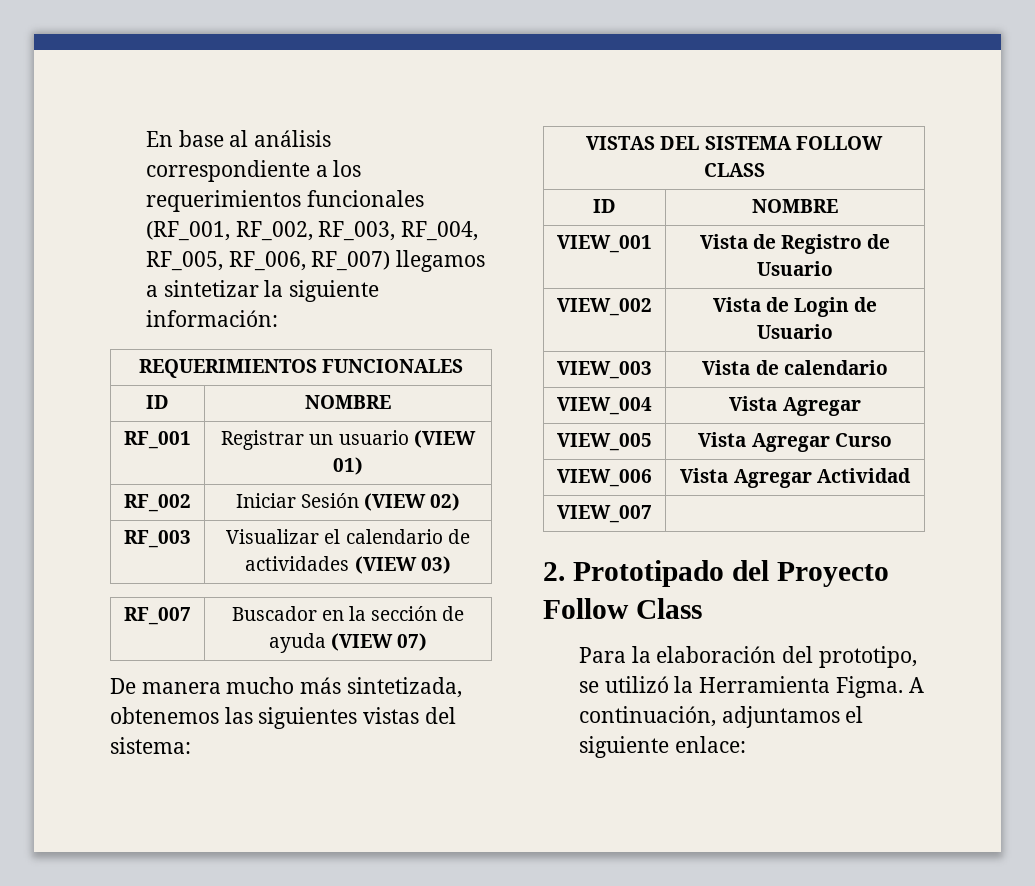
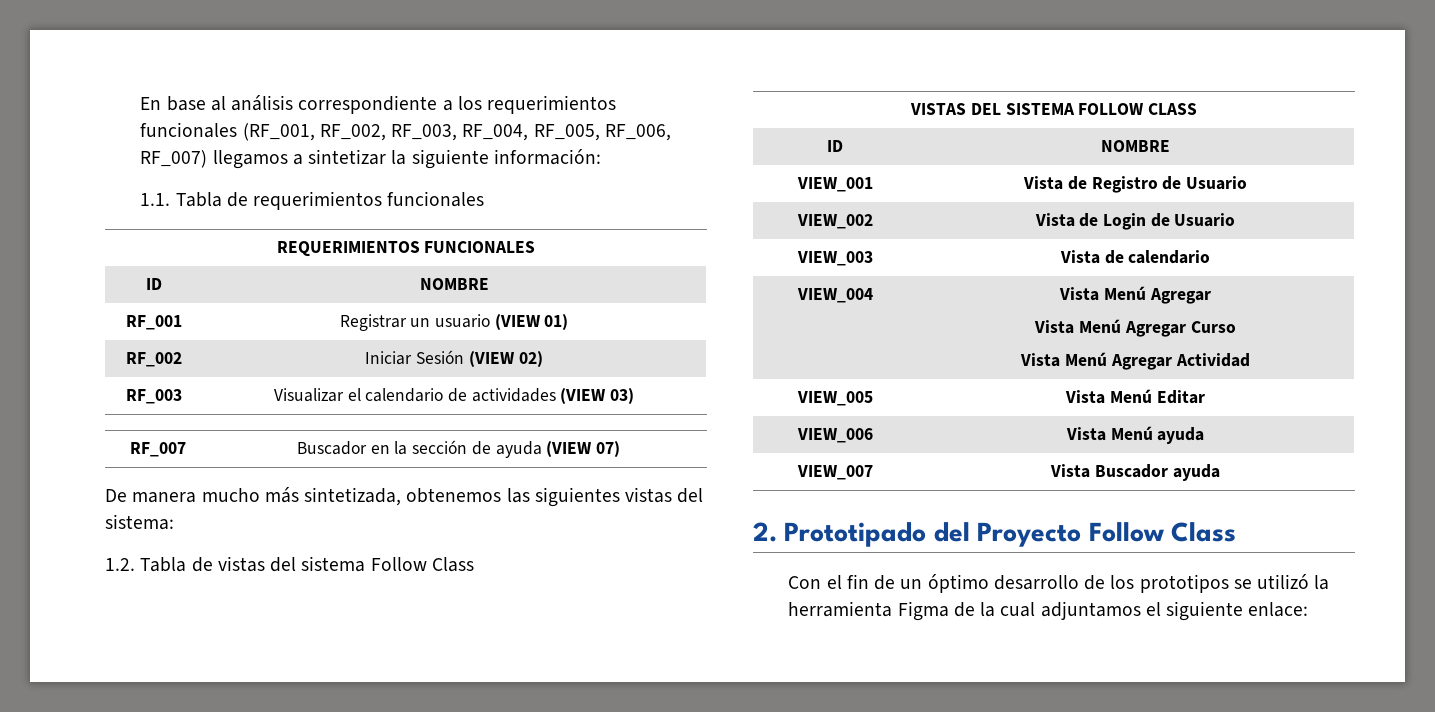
(279, 318) none -> [140,191,485,210] // 1.1. Tabla de requerimientos funcionales
(191, 745) none -> [105,556,474,572] // 1.2. Tabla de vistas del sistema Follow Class
[782,397,861,416] Agregar -> [1104,286,1211,304] [1034,319,1236,337] [1020,352,1250,370] Menú Agregar // Vista Menú Agregar Curso // Vista Menú Agregar Actividad
[751,433,892,452] Agregar Curso -> [1110,389,1205,404] Menú Editar
[733,468,911,488] Agregar Actividad -> [1110,426,1205,444] Menú ayuda
(652, 514) none -> [1050,464,1220,481] Vista Buscador ayuda
[579,646,917,668] [579,676,924,698] [579,706,717,727] Para la elaboración del prototipo, se utilizó la Herramienta Figma. A continuación, -> [788,574,1330,593] [788,601,1036,621] Con el fin de un óptimo desarrollo de los prototipos se utilizó la herramienta Figma de la cual

